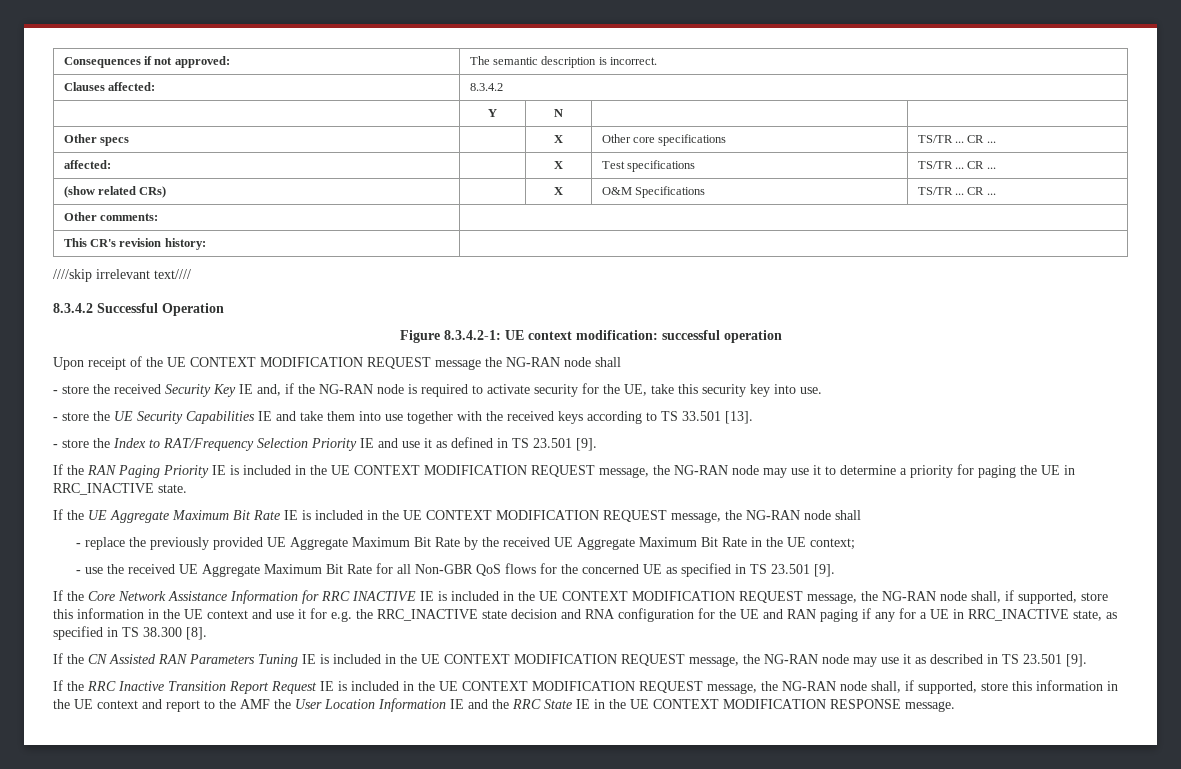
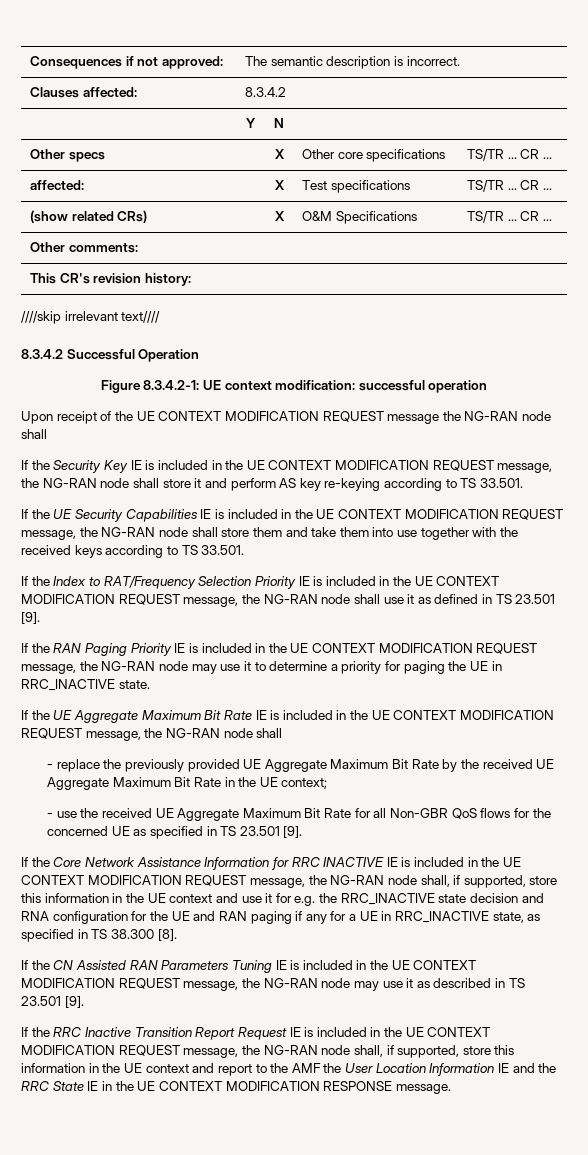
[53,383,822,397] [53,412,89,421] - store the received Security Key IE and, if the NG-RAN node is required to activate security for the UE, take this security key into use. // - store -> [21,460,553,473] [21,478,524,491] [21,509,28,519] If the Security Key IE is included in the UE CONTEXT MODIFICATION REQUEST message, the NG-RAN node shall store it and perform AS key re-keying according to TS 33.501. // If
(272, 416) none -> [214,509,564,520] [21,527,282,540] is included in the UE CONTEXT MODIFICATION REQUEST message, the NG-RAN node shall store them
[682,411,753,424] [53,439,89,448] 33.501 [13]. // - store -> [201,545,245,555] [21,576,28,586] 33.501. // If
[378,438,398,448] and -> [313,576,500,586] [21,594,380,607] is included in the UE CONTEXT MODIFICATION REQUEST message, the NG-RAN node shall

